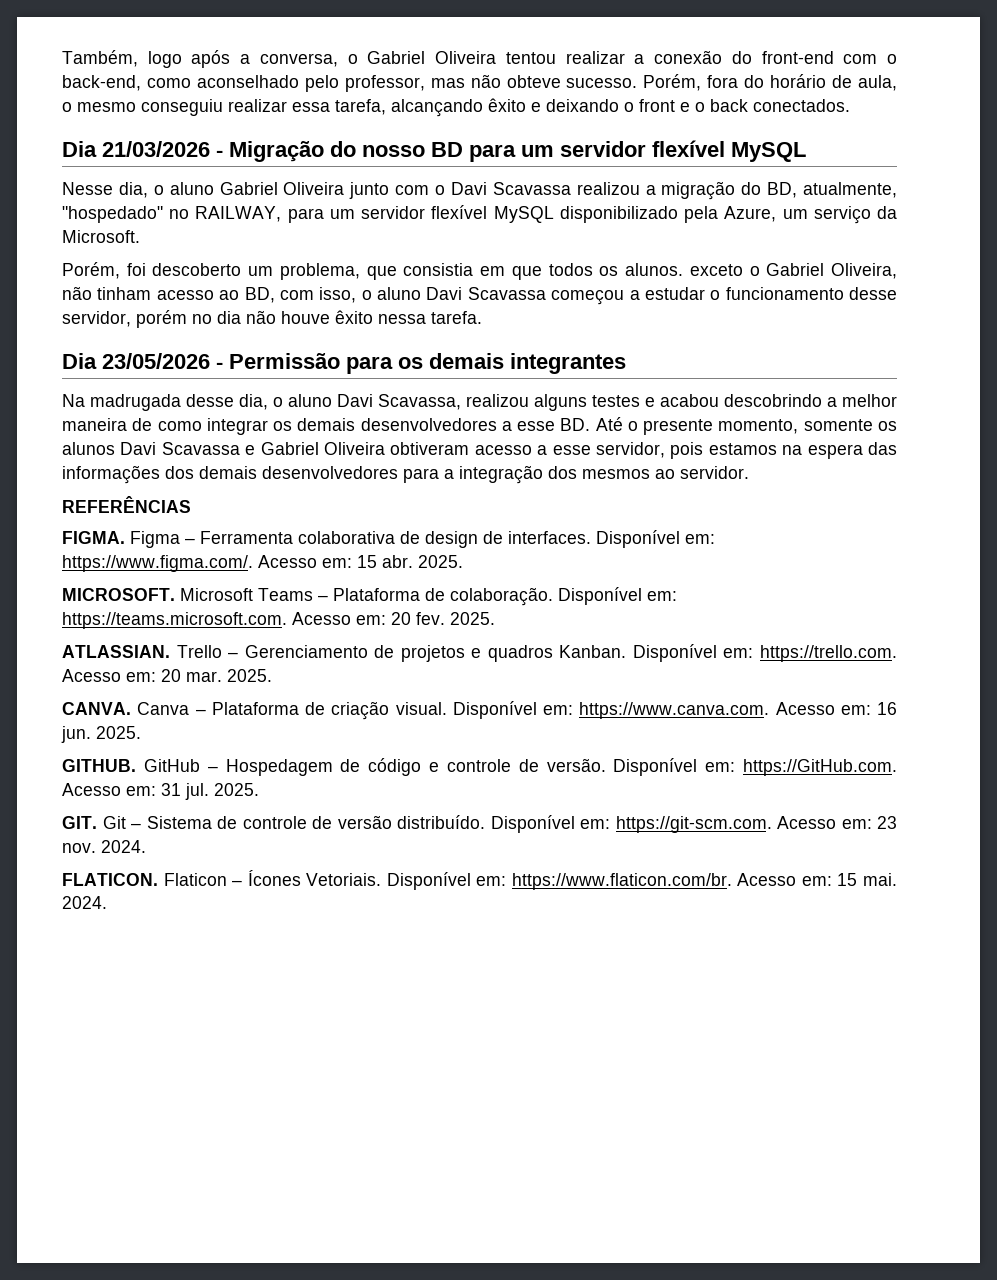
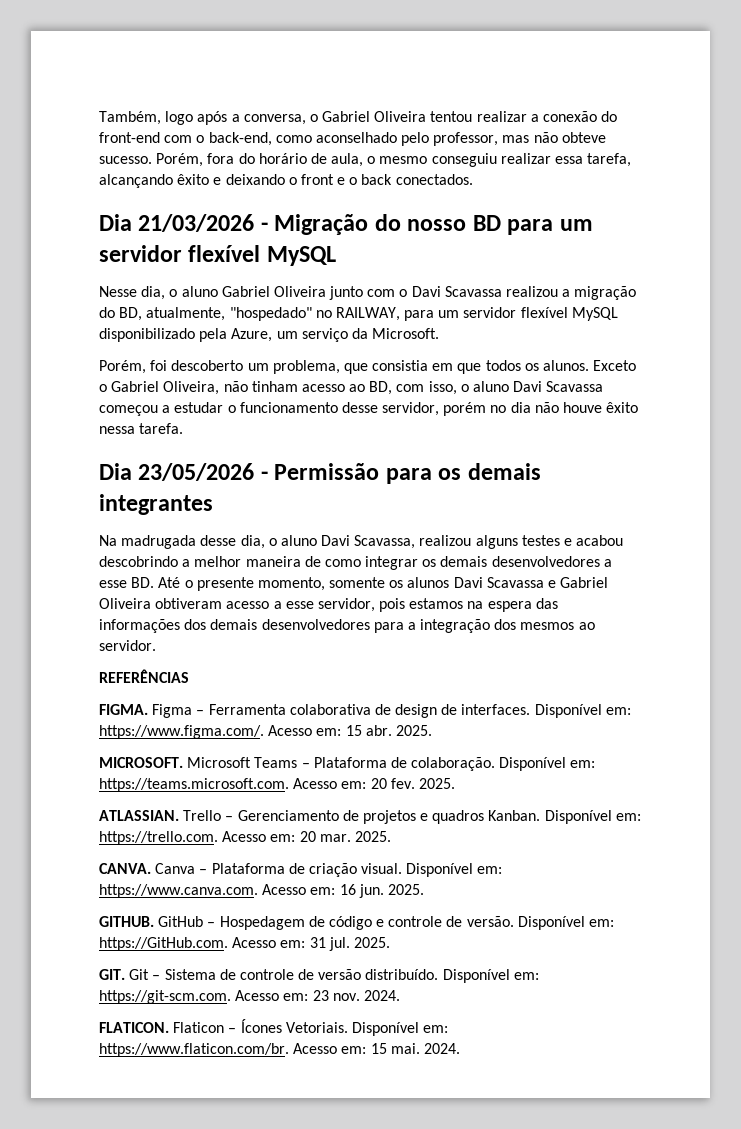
[689,264,743,276] exceto -> [593,360,637,371] Exceto

